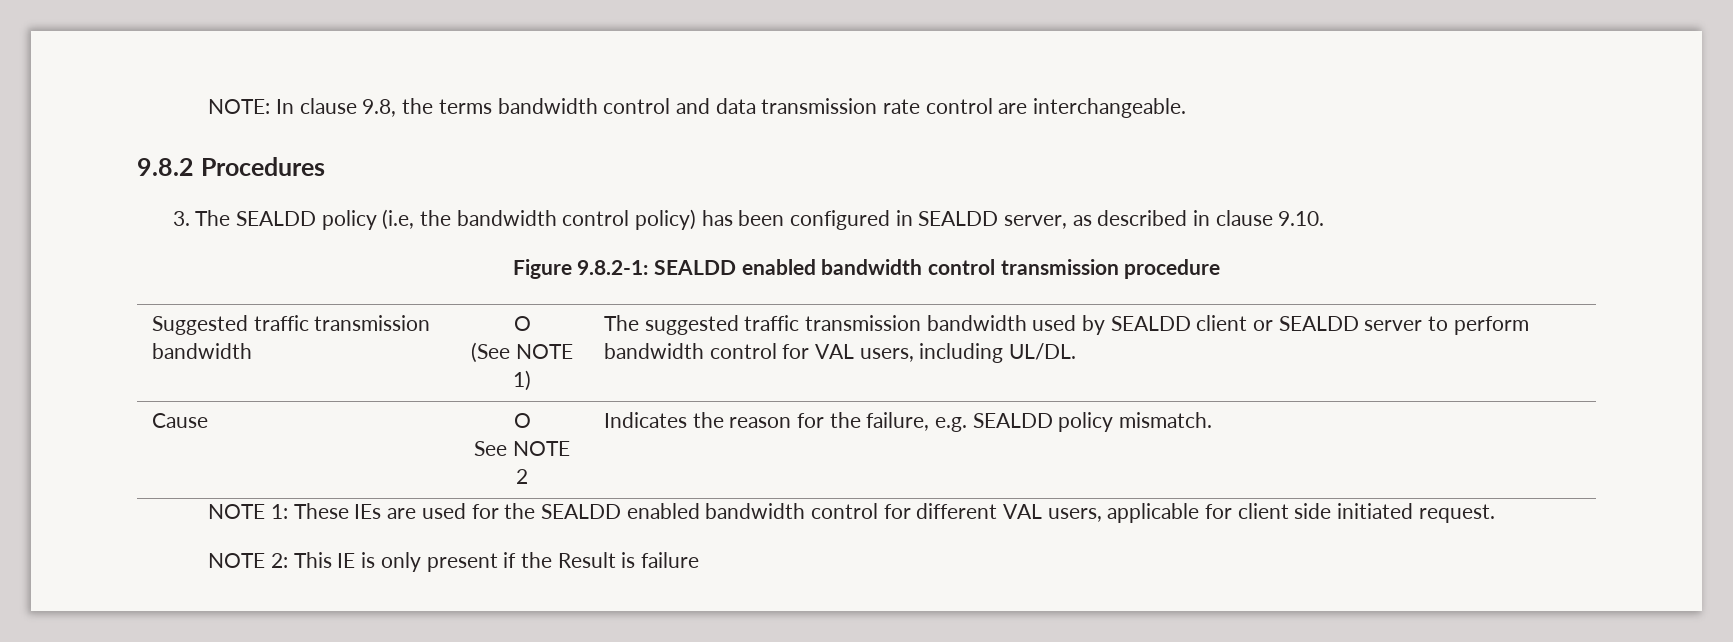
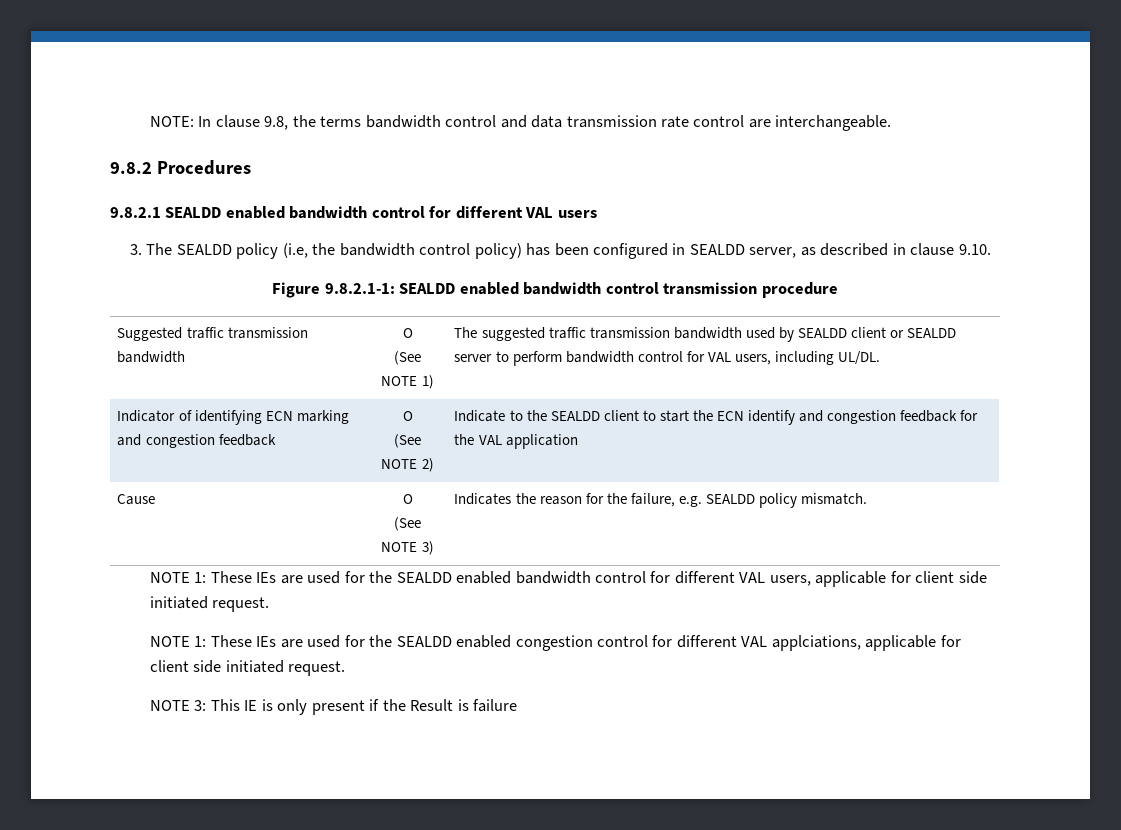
(325, 166) none -> [110,206,597,219] // 9.8.2.1 SEALDD enabled bandwidth control for different VAL users
[577,260,649,275] 9.8.2-1: -> [324,283,395,294] 9.8.2.1-1:
(1076, 351) none -> [117,410,349,425] [117,434,276,448] [402,411,413,421] [394,434,421,448] [381,458,434,472] [454,410,979,425] [454,434,578,449] // Indicator of identifying ECN marking and congestion feedback | O // (See NOTE 2) | Indicate to the SEALDD client to start the ECN identify and congestion feedback for the VAL application
[474,441,570,456] [516,469,528,484] See NOTE 2 -> [394,517,421,531] [381,541,434,555] (See NOTE 3)
[271,553,289,568] 2: -> [194,635,961,651] [149,660,346,676] [149,700,207,711] 1: These IEs are used for the SEALDD enabled congestion control for different VAL applciations, applicable for client side initiated request. // NOTE 3:

